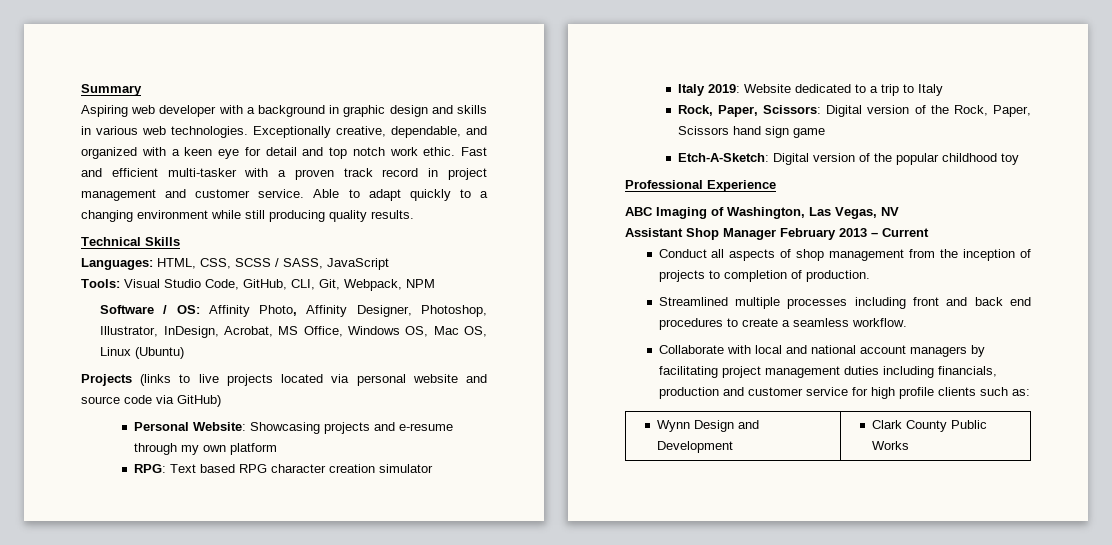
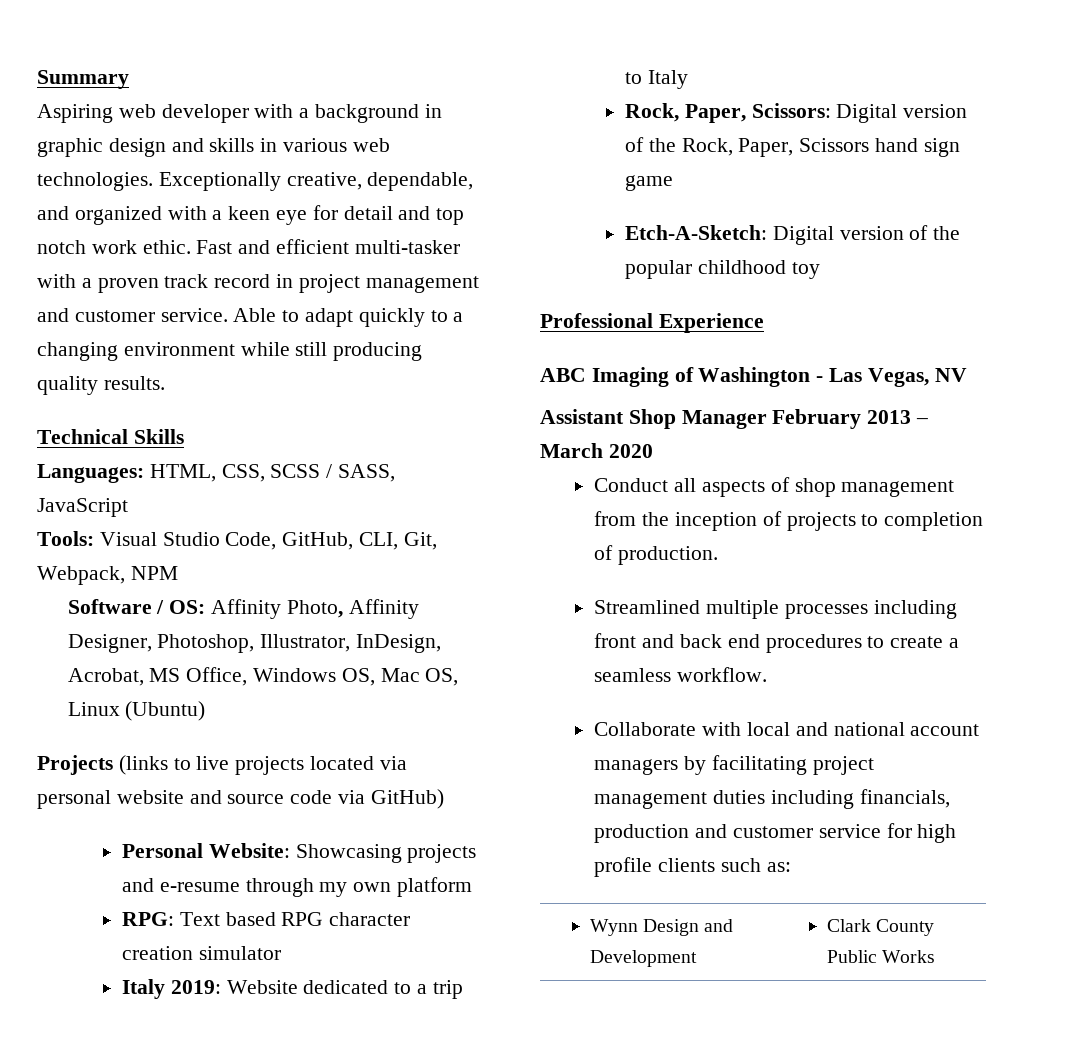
[727,207,805,219] Washington, -> [698,367,824,387] Washington -
[882,228,929,237] Current -> [540,443,653,458] March 2020

